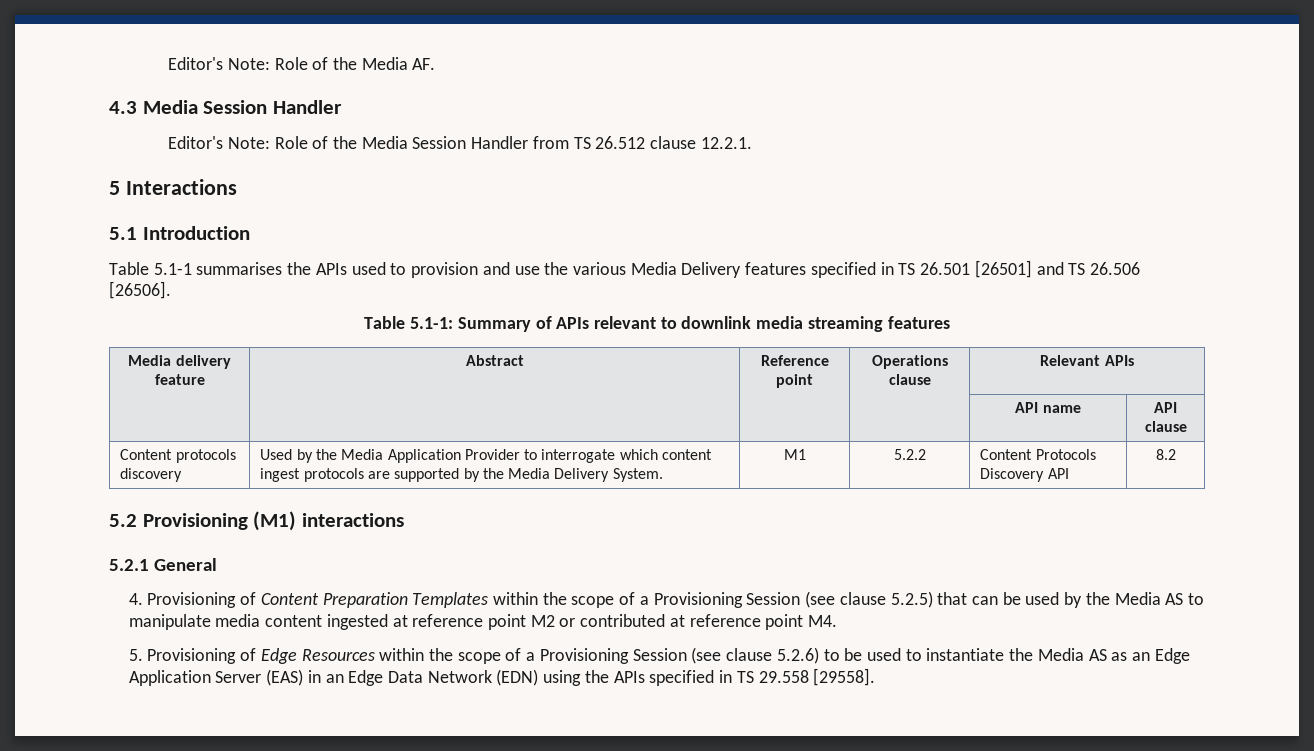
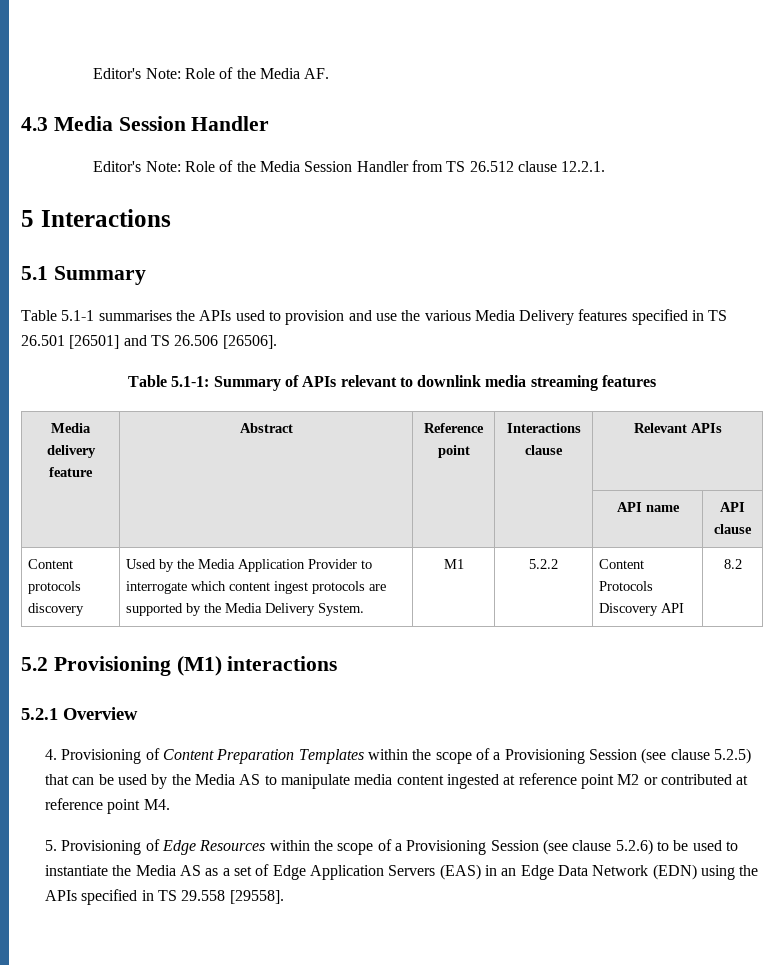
[142,226,250,240] Introduction -> [53,266,146,285] Summary
[871,355,948,369] Operations -> [506,423,581,433] Interactions
[154,558,218,571] General -> [63,707,138,720] Overview
[1132,652,1151,661] an -> [222,864,270,876] a set of
[215,671,262,683] Server -> [388,865,436,876] Servers

